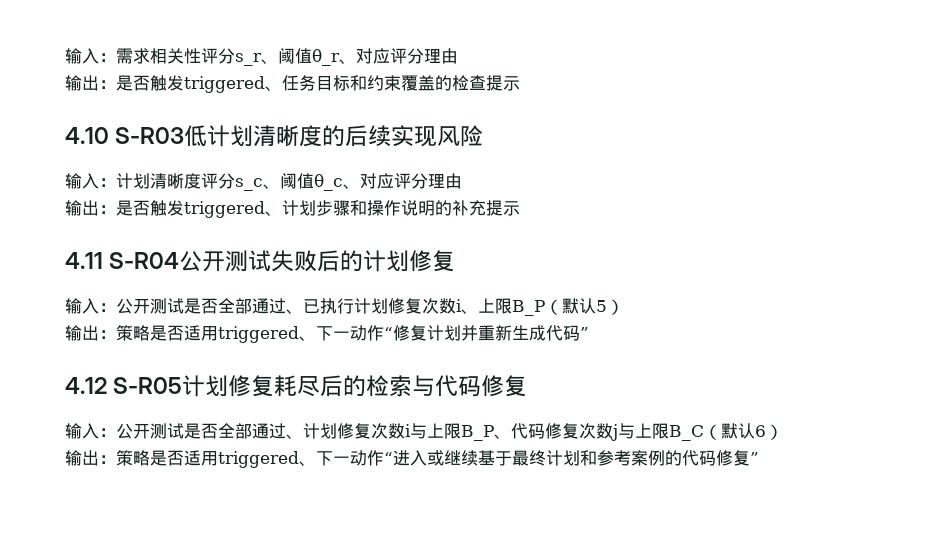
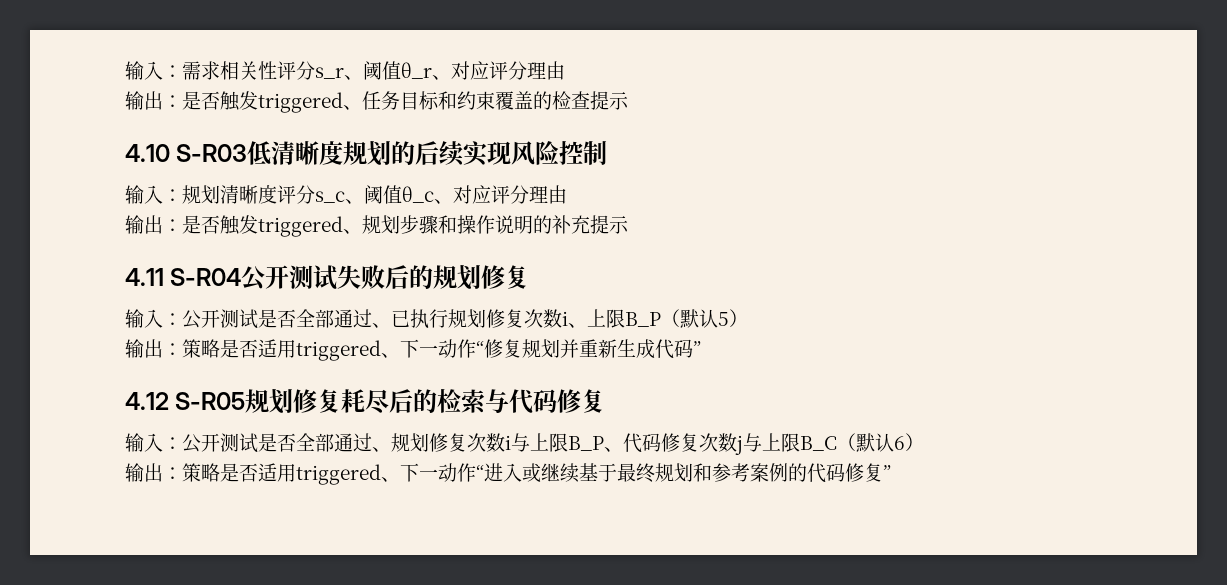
[207,125,323,147] 计划清晰度 -> [271,141,392,166] 清晰度规划
[65,173,133,189] // 输入：计 -> [559,141,608,165] [125,185,201,204] 控制 // 输入：规
[282,200,299,216] 计 -> [362,215,381,234] 规
[363,250,387,272] 计 -> [433,265,458,289] 规
[354,298,371,314] 计 -> [448,309,467,328] 规
[427,325,444,341] 计 -> [522,339,541,358] 规
[182,375,206,397] 计 -> [245,389,270,413] 规
[303,423,320,439] 计 -> [391,433,410,452] 规
[546,450,563,466] 计 -> [655,463,674,482] 规

